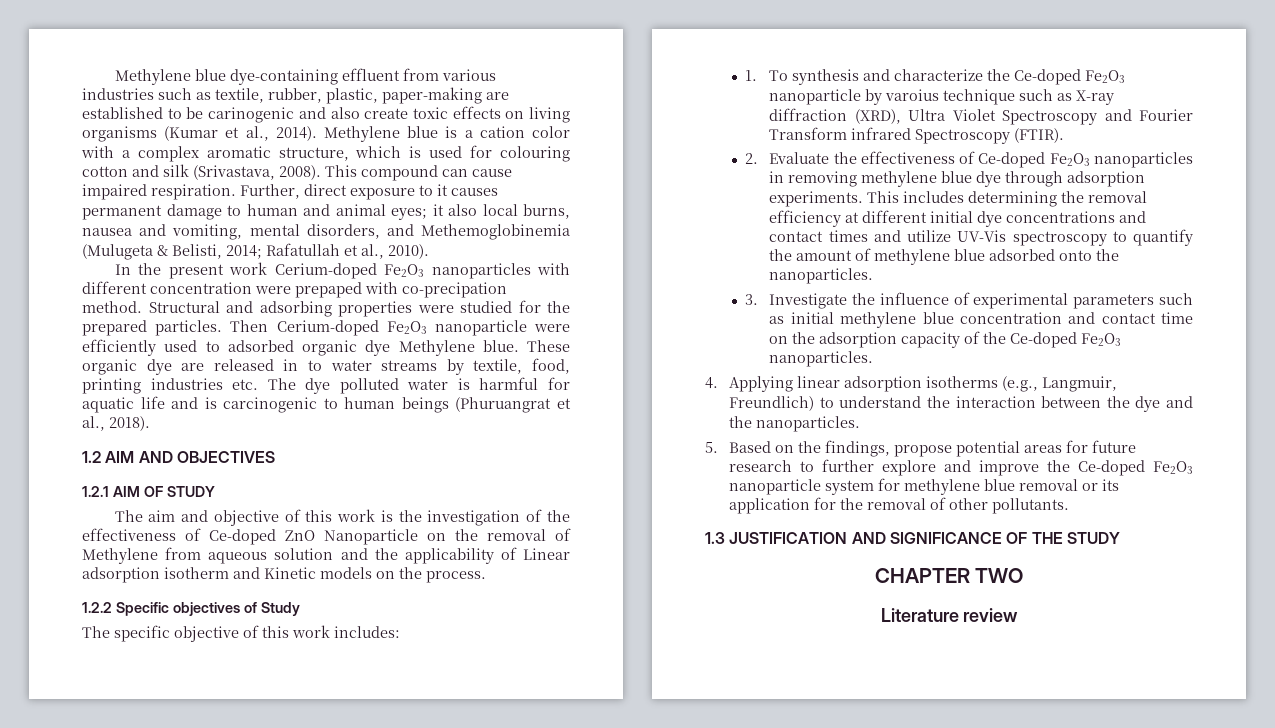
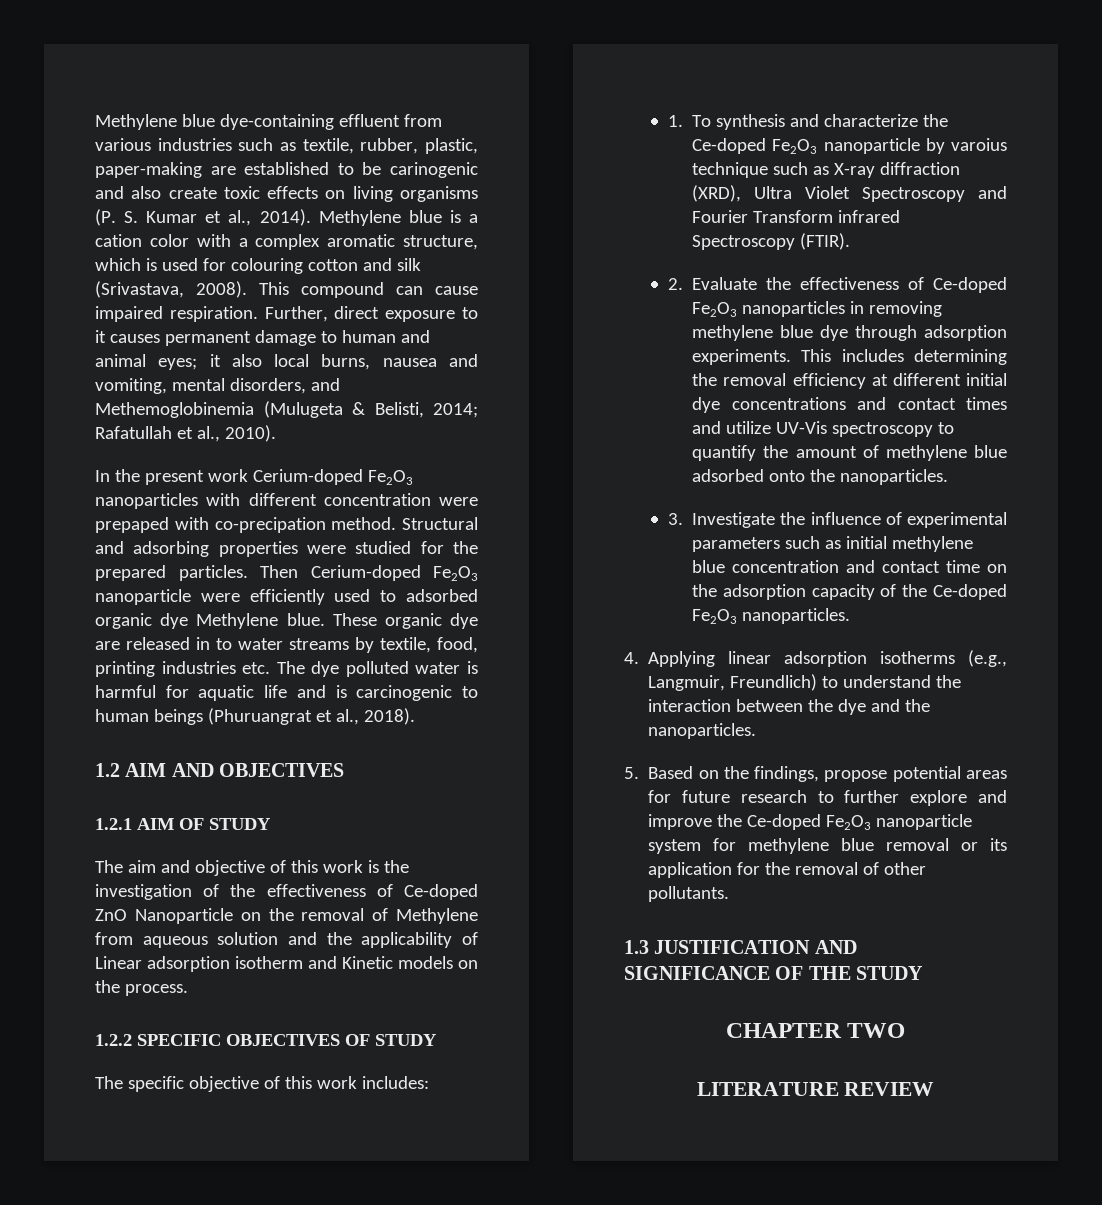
[164,126,219,141] (Kumar -> [95,209,198,226] (P. S. Kumar
[115,602,300,616] Specific objectives of Study -> [137,1034,437,1046] SPECIFIC OBJECTIVES OF STUDY
[880,608,1019,622] Literature review -> [696,1082,935,1096] LITERATURE REVIEW

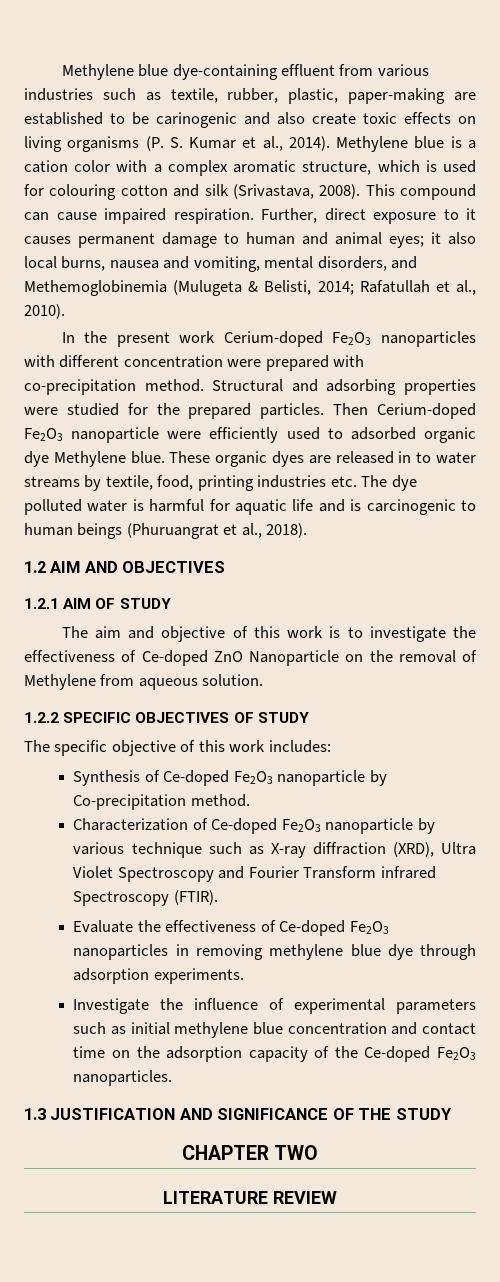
[95,517,326,533] prepaped with co-precipation -> [265,355,365,371] [24,379,136,395] prepared with co-precipitation
[450,613,479,629] dye -> [272,451,305,467] dyes
[383,860,409,873] [95,884,220,900] the investigation of -> [347,626,446,642] to investigate
[217,932,478,948] [95,956,478,972] [95,980,188,996] solution and the applicability of Linear adsorption isotherm and Kinetic models on the process. -> [202,674,264,686] solution.
[667,114,949,130] [692,138,1007,154] 1. To synthesis and characterize the Ce-doped Fe2O3 nanoparticle by varoius -> [73,770,387,786] [73,794,250,810] [73,818,435,834] [73,842,125,855] Synthesis of Ce-doped Fe2O3 nanoparticle by Co-precipitation method. // Characterization of Ce-doped Fe2O3 nanoparticle by various
[667,278,683,290] 2. -> (218, 897) none
[801,349,1007,365] [692,373,1007,389] [692,397,1007,413] [692,421,955,437] [692,445,1007,461] [692,469,949,485] [667,513,683,525] This includes determining the removal efficiency at different initial dye concentrations and contact times and utilize UV-Vis spectroscopy to quantify the amount of methylene blue adsorbed onto the nanoparticles. // 3. -> (244, 976) //
[624,650,1007,667] [648,674,962,691] [648,699,931,715] [648,723,757,739] [624,766,1007,782] [648,790,1007,806] [648,814,973,830] [648,838,1007,854] [648,862,927,878] [648,886,730,902] // 4. Applying linear adsorption isotherms (e.g., Langmuir, Freundlich) to understand the interaction between the dye and the nanoparticles. // 5. Based on the findings, propose potential areas for future research to further explore and improve the Ce-doped Fe2O3 nanoparticle system for methylene blue removal or its application for the removal of other pollutants. -> (173, 1078) none

